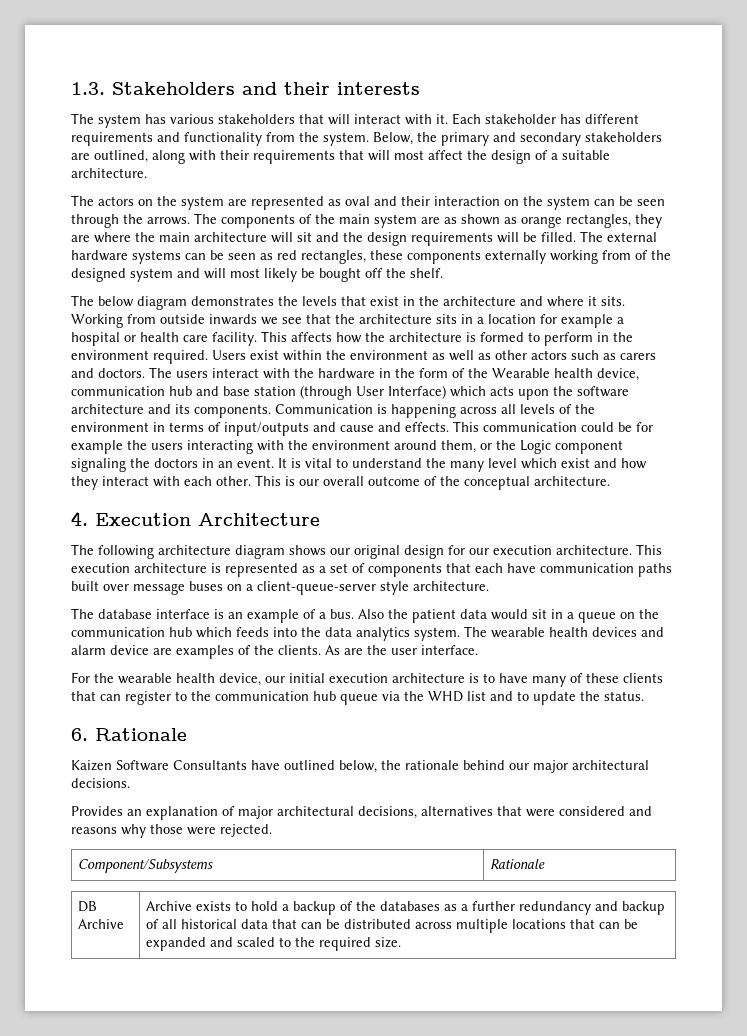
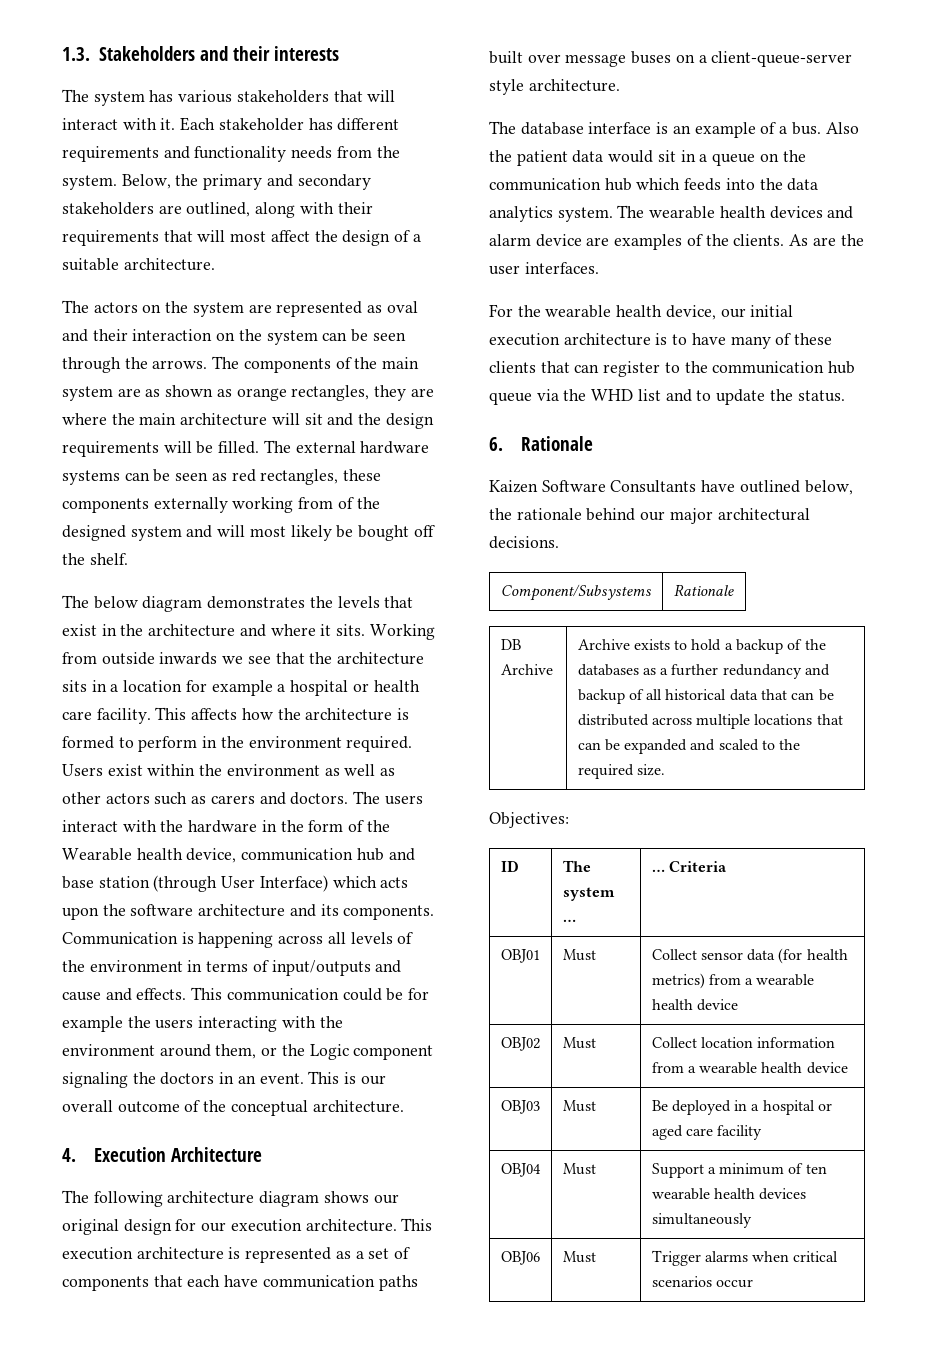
(262, 139) none -> [291,146,333,159] needs
[278,458,647,472] [71,476,251,490] It is vital to understand the many level which exist and how they interact with each other. -> (304, 1078) none
[421,645,478,655] interface. -> [524,262,599,274] interfaces.
[71,806,652,820] [71,824,272,838] // Provides an explanation of major architectural decisions, alternatives that were considered and reasons why those were rejected. -> (559, 542) none
(402, 942) none -> [489,812,569,828] [500,860,519,872] [562,860,591,872] [562,887,615,901] [562,919,576,922] [651,861,727,872] [500,949,540,963] [562,949,596,961] [651,948,848,964] [651,973,815,989] [651,999,738,1011] [500,1037,540,1051] [562,1037,596,1049] [651,1037,836,1048] [651,1062,848,1074] [500,1100,540,1114] [562,1100,596,1112] [651,1100,833,1115] [651,1125,763,1140] [500,1163,541,1177] [562,1163,596,1175] [651,1163,827,1178] [651,1188,807,1200] [651,1213,752,1228] [500,1251,540,1265] [562,1251,596,1263] [651,1250,839,1266] [651,1276,753,1288] // Objectives: // ID | The system … | … Criteria // OBJ01 | Must | Collect sensor data (for health metrics) from a wearable health device // OBJ02 | Must | Collect location information from a wearable health device // OBJ03 | Must | Be deployed in a hospital or aged care facility // OBJ04 | Must | Support a minimum of ten wearable health devices simultaneously // OBJ06 | Must | Trigger alarms when critical scenarios occur

